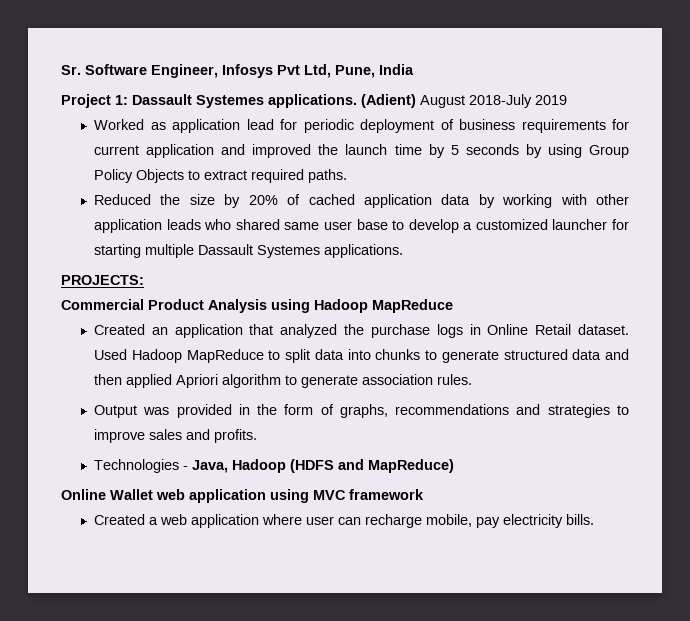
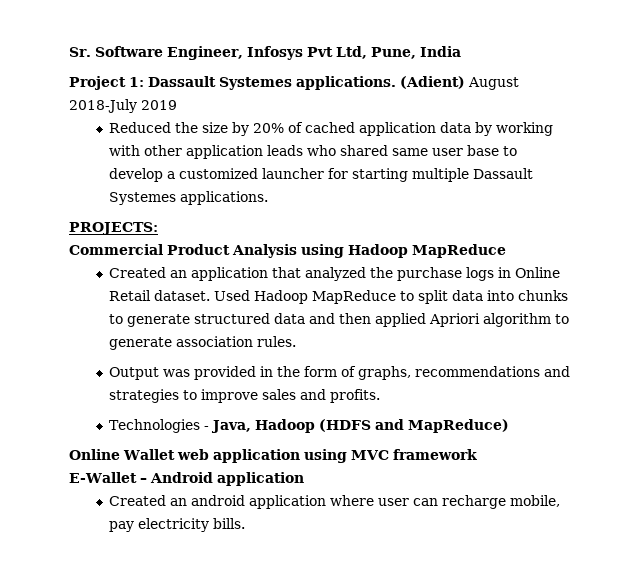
[94,119,629,133] [94,144,629,158] [94,169,348,183] // Worked as application lead for periodic deployment of business requirements for current application and improved the launch time by 5 seconds by using Group Policy Objects to extract required paths. -> (177, 105) none
[94,514,188,525] // Created a web -> [69,472,304,486] [108,495,245,506] // E-Wallet – Android application // Created an android

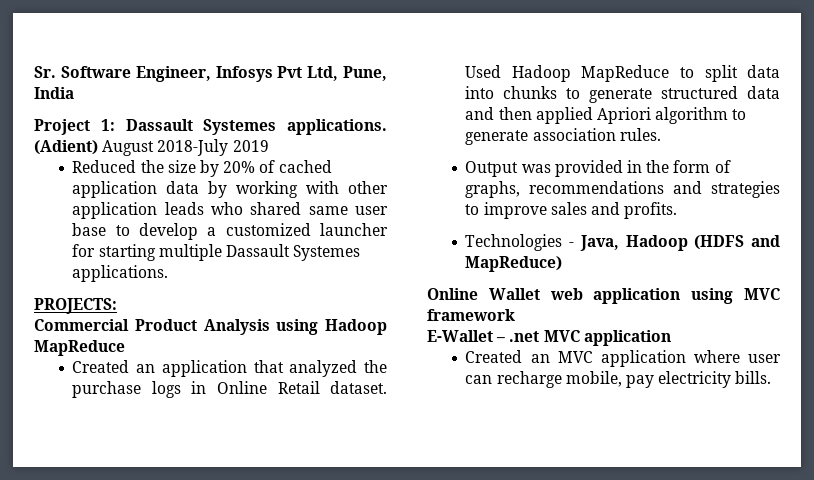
[149,472,213,483] Android -> [509,330,580,342] .net MVC
[190,495,245,506] android -> [557,351,593,363] MVC

